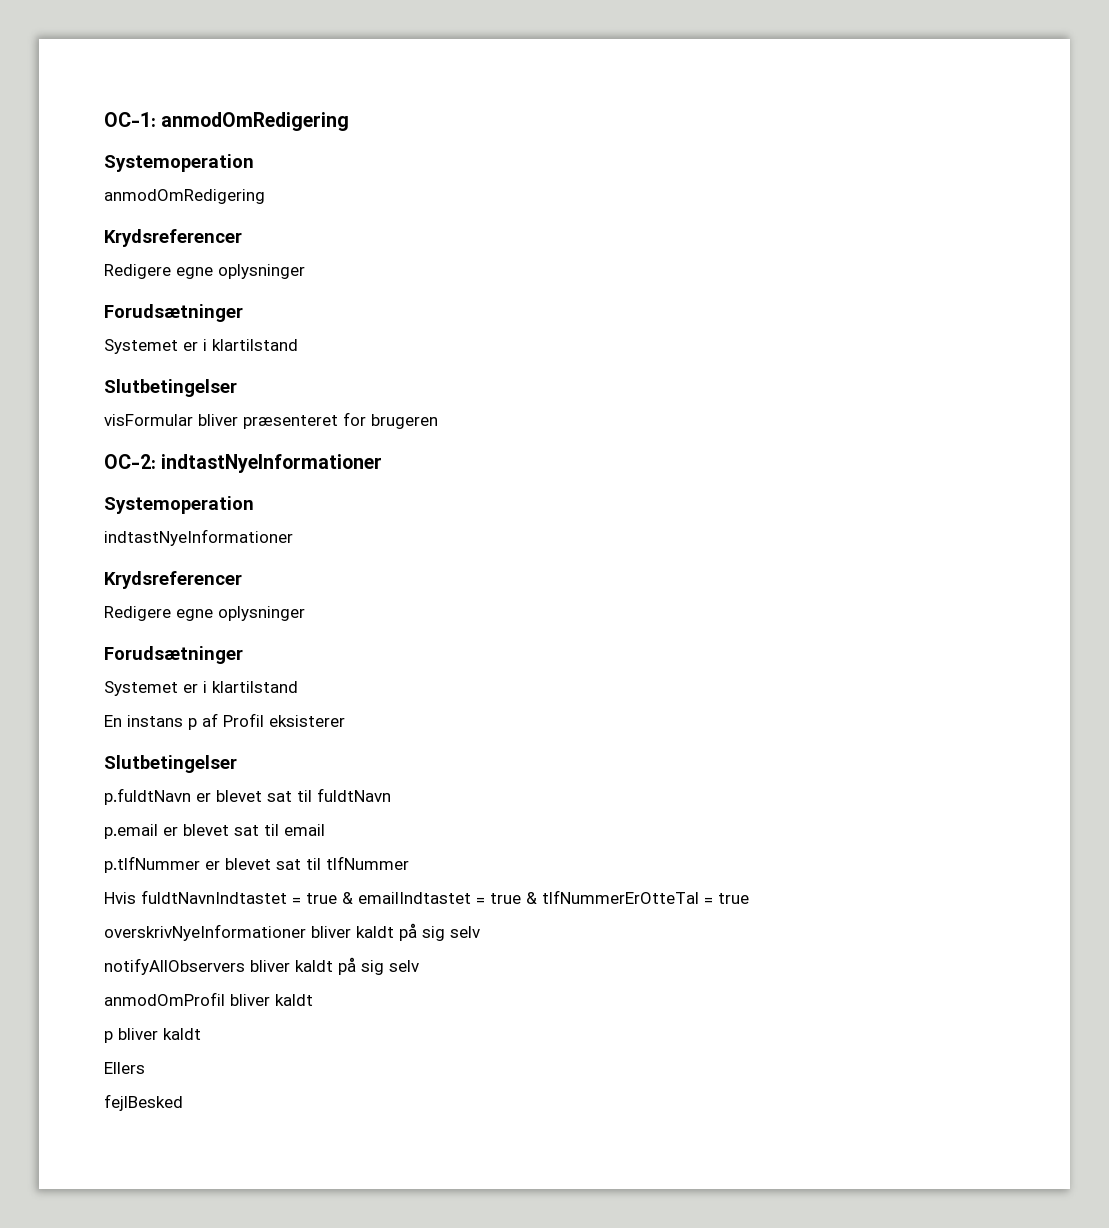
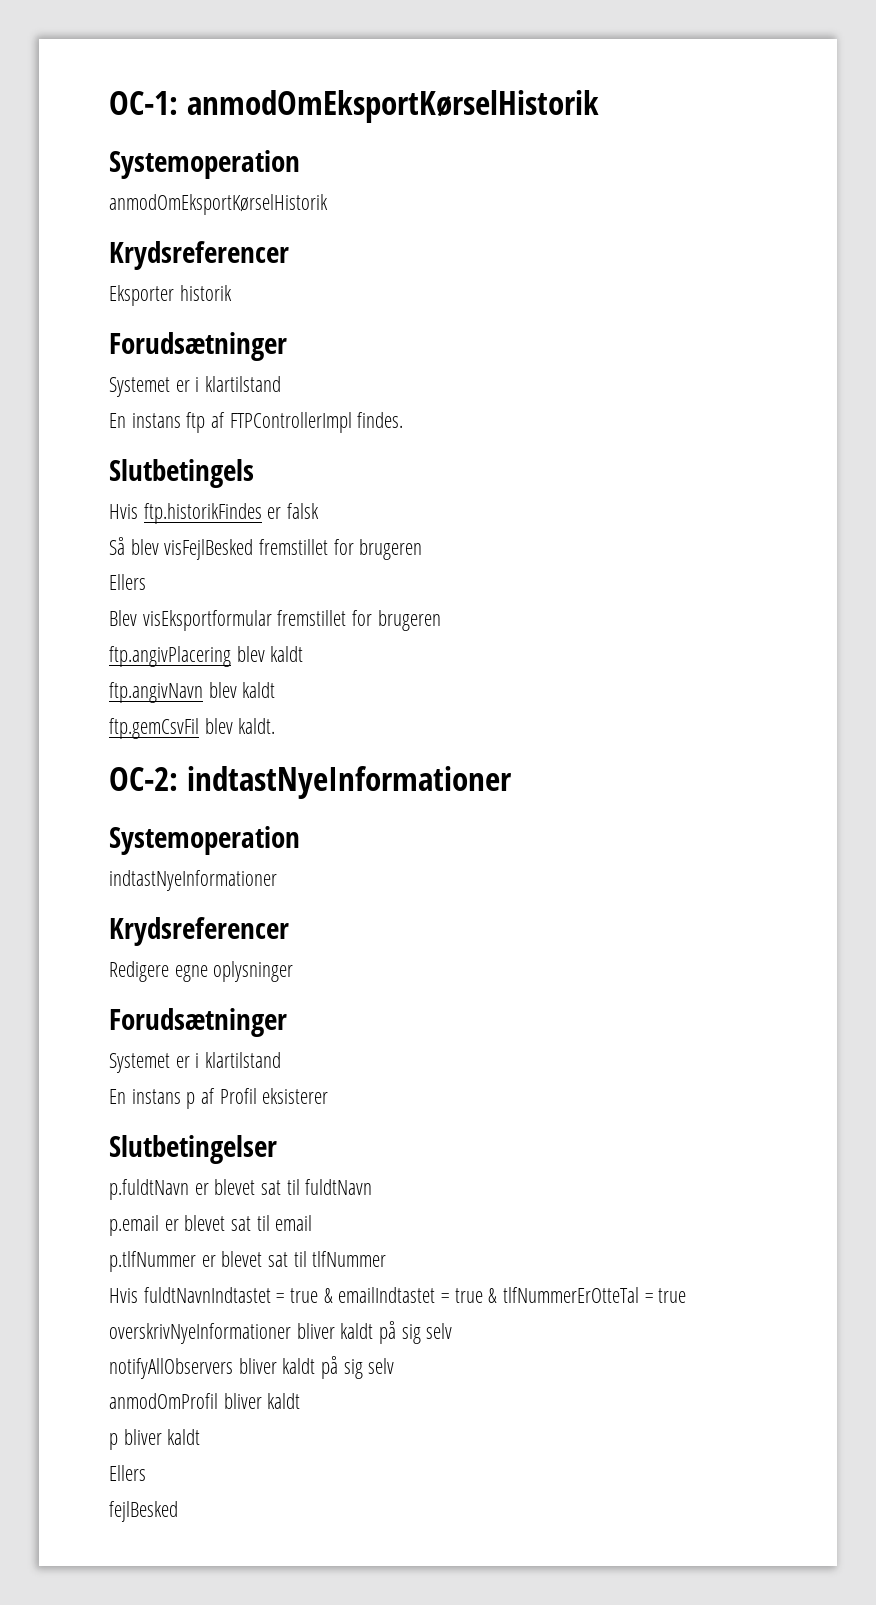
[161,112,350,131] [104,154,254,172] [104,189,265,204] [104,229,242,247] [104,264,305,279] [104,304,243,322] [104,339,298,354] [104,379,237,397] [104,412,438,429] anmodOmRedigering // Systemoperation // anmodOmRedigering // Krydsreferencer // Redigere egne oplysninger // Forudsætninger // Systemet er i klartilstand // Slutbetingelser // visFormular bliver præsenteret for brugeren -> [186,90,599,123] [109,150,300,179] [109,194,328,215] [109,241,289,270] [109,285,232,306] [109,332,287,361] [109,376,282,397] [109,412,404,433] [109,459,254,488] [109,503,320,524] [109,537,423,560] [109,574,146,590] [109,610,441,631] [109,646,304,667] [109,682,276,703] [109,718,276,739] anmodOmEksportKørselHistorik // Systemoperation // anmodOmEksportKørselHistorik // Krydsreferencer // Eksporter historik // Forudsætninger // Systemet er i klartilstand // En instans ftp af FTPControllerImpl findes. // Slutbetingels // Hvis ftp.historikFindes er falsk // Så blev visFejlBesked fremstillet for brugeren // Ellers // Blev visEksportformular fremstillet for brugeren // ftp.angivPlacering blev kaldt // ftp.angivNavn blev kaldt // ftp.gemCsvFil blev kaldt.

